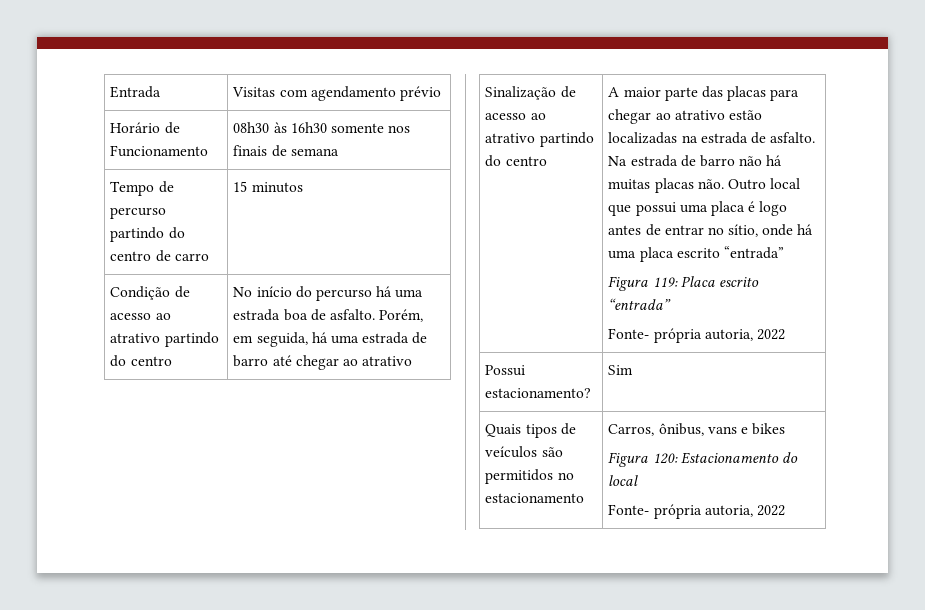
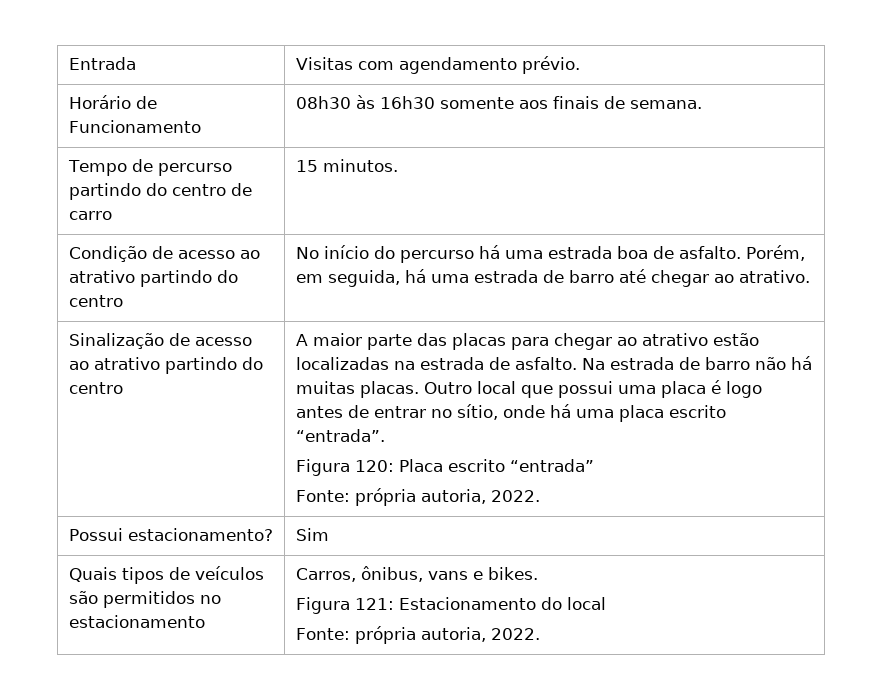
[399,86,441,101] prévio -> [521,56,580,74] prévio.
[388,125,411,133] nos -> [518,100,548,109] aos
[290,148,339,156] semana -> [629,100,702,109] semana.
[251,182,303,193] minutos -> [322,159,398,172] minutos.
[362,356,413,366] atrativo -> [738,270,810,283] atrativo.
[654,178,724,193] placas não. -> [359,381,419,398] placas.
[723,246,784,259] [608,276,678,291] “entrada” // Figura 119: -> [295,429,385,442] [295,459,394,476] “entrada”. // Figura 120:
[608,328,785,343] Fonte- própria autoria, 2022 -> [295,488,540,506] Fonte: própria autoria, 2022.
[752,423,786,435] [608,452,678,467] bikes // Figura 120: -> [487,567,538,580] [295,597,394,614] bikes. // Figura 121:
[608,504,785,519] Fonte- própria autoria, 2022 -> [295,626,540,644] Fonte: própria autoria, 2022.

